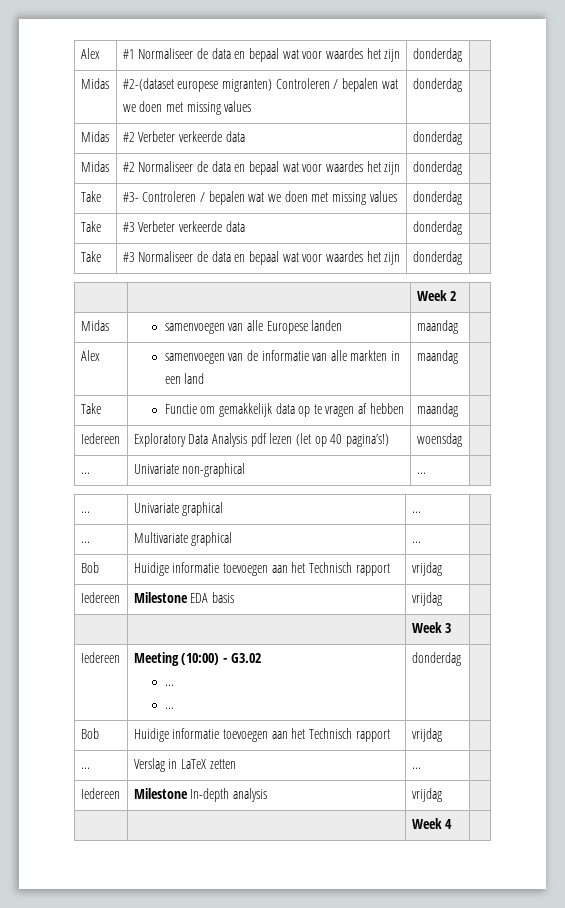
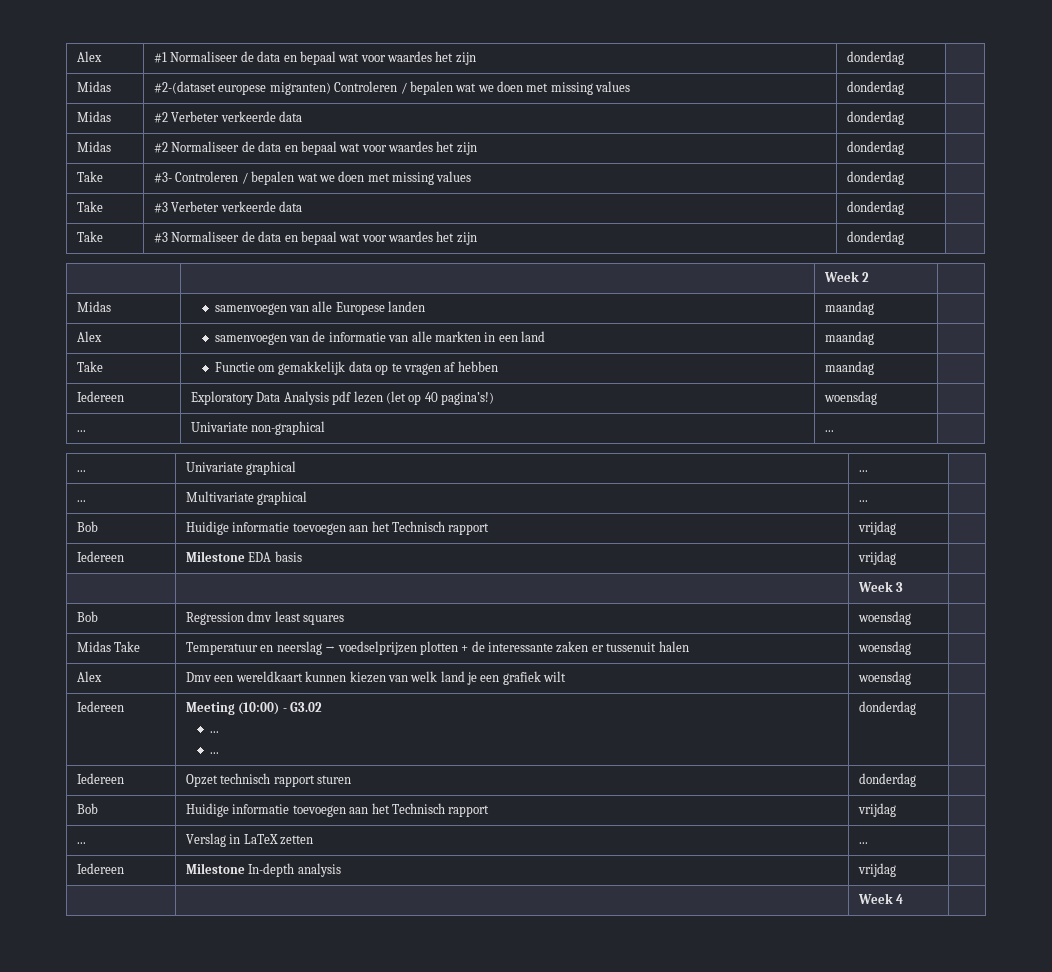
(452, 628) none -> [77,611,99,622] [186,611,345,625] [858,611,912,625] [77,641,141,652] [186,641,689,655] [858,641,912,655] [77,671,103,682] [186,671,567,685] [858,671,912,685] // Bob | Regression dmv least squares | woensdag | // Midas Take | Temperatuur en neerslag → voedselprijzen plotten + de interessante zaken er tussenuit halen | woensdag | // Alex | Dmv een wereldkaart kunnen kiezen van welk land je een grafiek wilt | woensdag |
(461, 659) none -> [77,773,125,784] [186,773,352,787] [859,773,917,787] // Iedereen | Opzet technisch rapport sturen | donderdag |

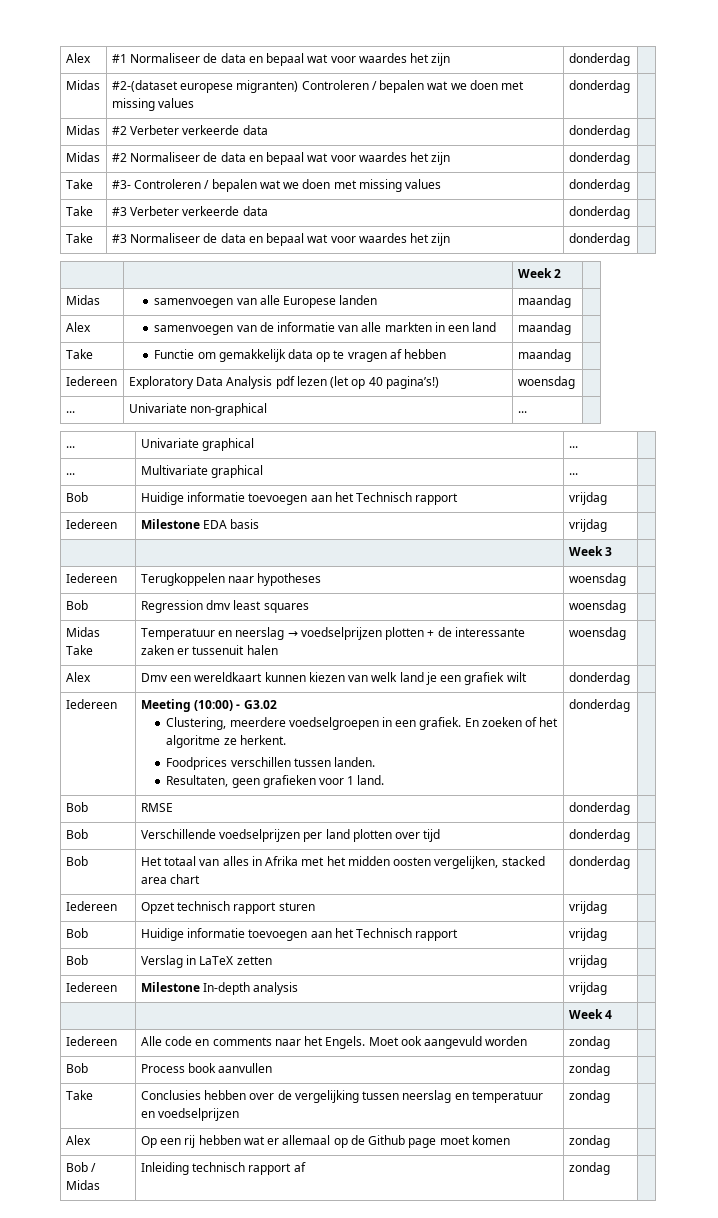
(904, 587) none -> [65,573,117,583] [140,573,322,586] [568,573,626,586] // Iedereen | Terugkoppelen naar hypotheses | woensdag |
[858,671,912,685] woensdag -> [568,672,630,685] donderdag
[209,731,219,733] [209,752,219,754] ... // ... -> [166,717,559,730] [166,735,286,748] [166,757,375,770] [166,775,385,788] [568,699,630,712] [65,802,88,812] [140,803,173,812] [568,802,630,815] [65,829,88,839] [140,829,441,842] [568,829,630,842] [65,856,88,866] [140,856,545,869] [140,874,201,884] Clustering, meerdere voedselgroepen in een grafiek. En zoeken of het algoritme ze herkent. // Foodprices verschillen tussen landen. // Resultaten, geen grafieken voor 1 land. | donderdag | // Bob | RMSE | donderdag | // Bob | Verschillende voedselprijzen per land plotten over tijd | donderdag | // Bob | Het totaal van alles in Afrika met het midden oosten vergelijken, stacked area chart
[859,773,917,787] [77,803,99,814] [186,803,490,817] [858,803,897,817] [77,842,87,844] donderdag | // Bob | Huidige informatie toevoegen aan het Technisch rapport | vrijdag | // ... -> [568,901,607,914] [65,928,88,938] [140,928,459,941] [568,928,607,941] [65,955,88,965] vrijdag | // Bob | Huidige informatie toevoegen aan het Technisch rapport | vrijdag | // Bob
[859,842,869,844] ... -> [568,955,607,968] vrijdag
(904, 899) none -> [65,1036,117,1046] [140,1036,528,1049] [568,1036,610,1049] [65,1063,88,1073] [140,1063,273,1073] [568,1063,610,1076] [65,1090,93,1100] [140,1090,543,1103] [140,1108,240,1121] [568,1090,610,1103] [65,1135,91,1145] [140,1135,510,1148] [568,1135,610,1148] [65,1162,97,1172] [65,1180,100,1190] [140,1162,306,1175] [568,1162,610,1175] // Iedereen | Alle code en comments naar het Engels. Moet ook aangevuld worden | zondag | // Bob | Process book aanvullen | zondag | // Take | Conclusies hebben over de vergelijking tussen neerslag en temperatuur en voedselprijzen | zondag | // Alex | Op een rij hebben wat er allemaal op de Github page moet komen | zondag | // Bob / Midas | Inleiding technisch rapport af | zondag |

